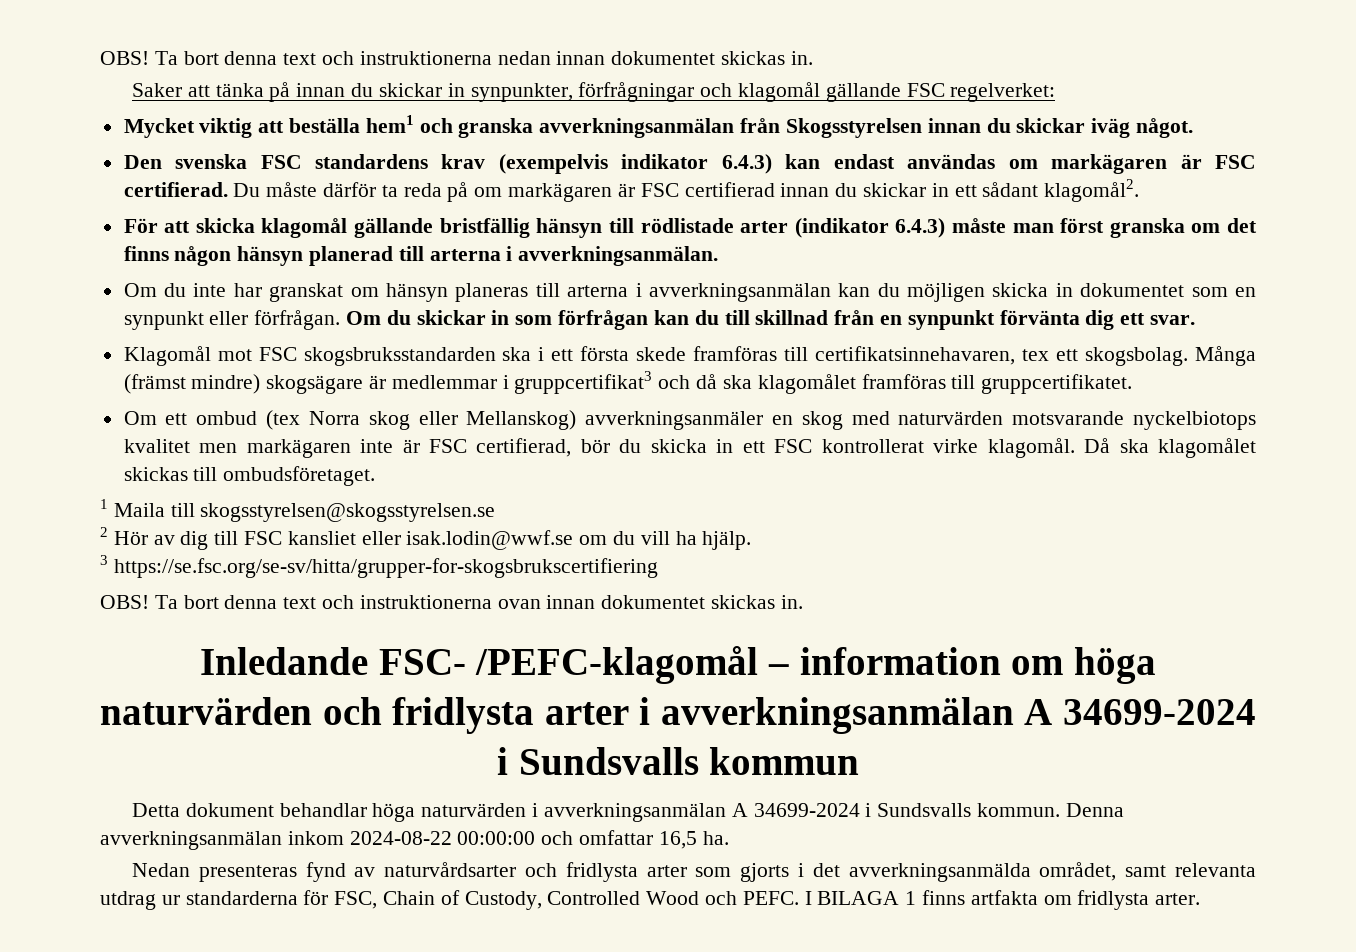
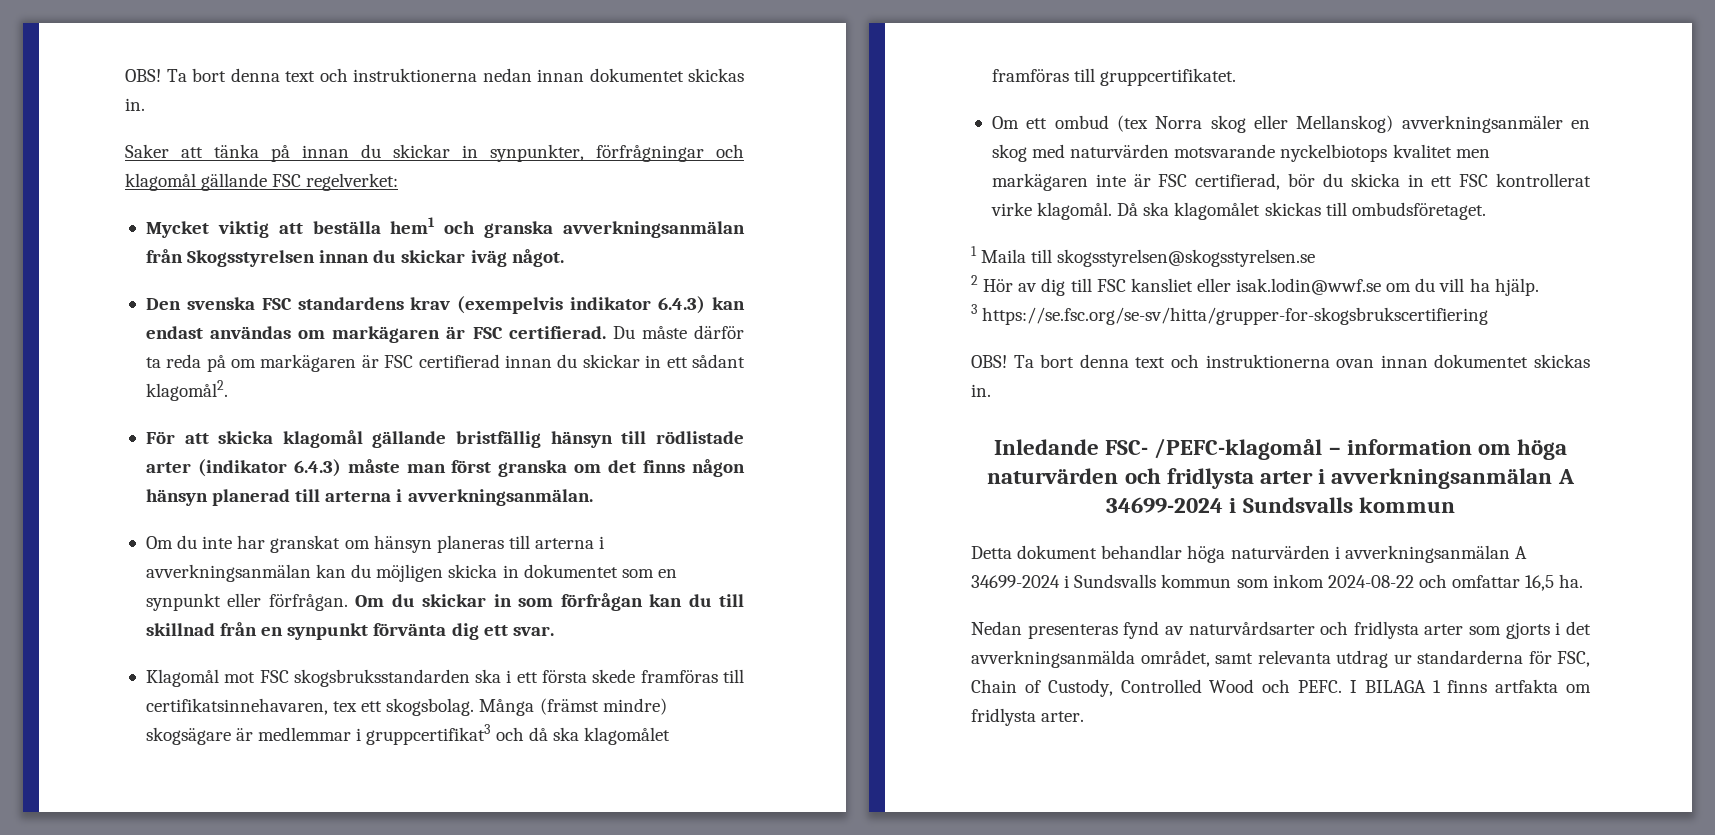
[976,803,1124,817] [100,831,282,850] kommun. Denna avverkningsanmälan -> [1161,574,1269,588] kommun som
[457,831,536,845] 00:00:00 -> (1414, 581) none

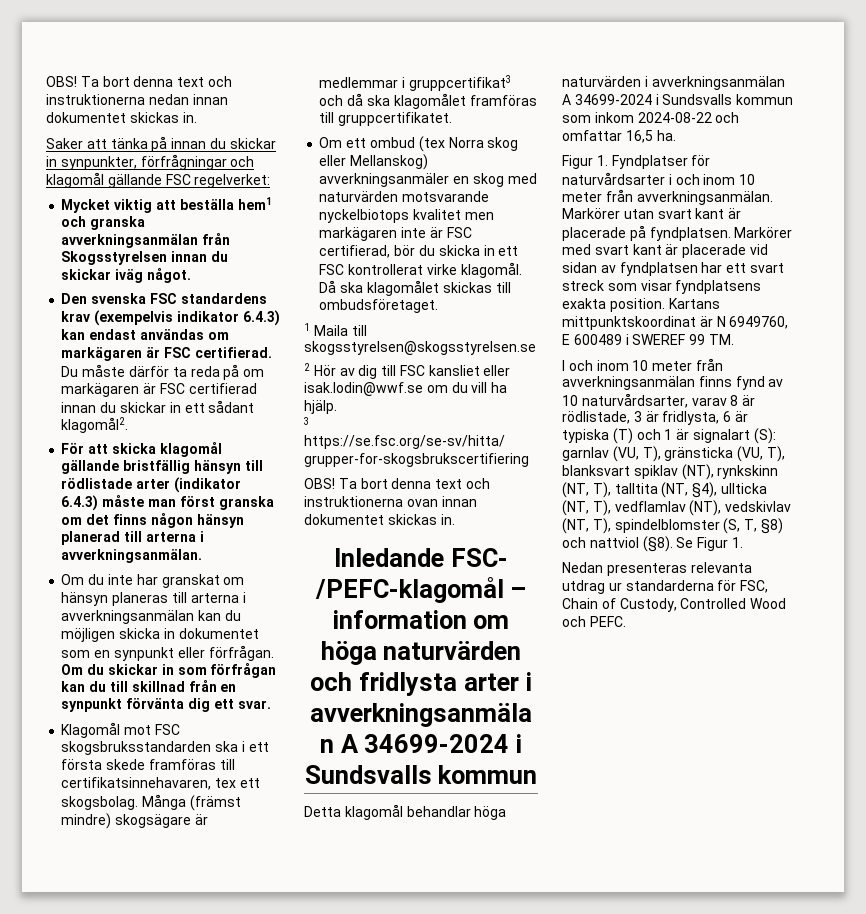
[1017,545,1098,559] dokument -> [344,804,403,820] klagomål
[971,621,1591,639] [971,650,1253,668] Nedan presenteras fynd av naturvårdsarter och fridlysta arter som gjorts i det avverkningsanmälda området, samt -> [562,155,711,169] [562,172,756,185] [562,189,773,205] [562,208,742,219] [562,225,793,241] [562,244,768,258] [562,262,784,276] [562,280,762,294] [562,298,720,312] [562,316,789,330] [562,334,734,345] [562,358,723,371] [562,376,784,390] [562,393,756,408] [562,411,748,425] [562,428,776,444] [562,446,785,462] [562,464,779,480] [562,482,767,498] [562,500,792,516] [562,518,783,534] [562,536,743,552] [562,562,687,576] Figur 1. Fyndplatser för naturvårdsarter i och inom 10 meter från avverkningsanmälan. Markörer utan svart kant är placerade på fyndplatsen. Markörer med svart kant är placerade vid sidan av fyndplatsen har ett svart streck som visar fyndplatsens exakta position. Kartans mittpunktskoordinat är N 6949760, E 600489 i SWEREF 99 TM. // I och inom 10 meter från avverkningsanmälan finns fynd av 10 naturvårdsarter, varav 8 är rödlistade, 3 är fridlysta, 6 är typiska (T) och 1 är signalart (S): garnlav (VU, T), gränsticka (VU, T), blanksvart spiklav (NT), rynkskinn (NT, T), talltita (NT, §4), ullticka (NT, T), vedflamlav (NT), vedskivlav (NT, T), spindelblomster (S, T, §8) och nattviol (§8). Se Figur 1. // Nedan presenteras
[1349,679,1591,693] [971,708,1085,726] I BILAGA 1 finns artfakta om fridlysta arter. -> (626, 621) none

